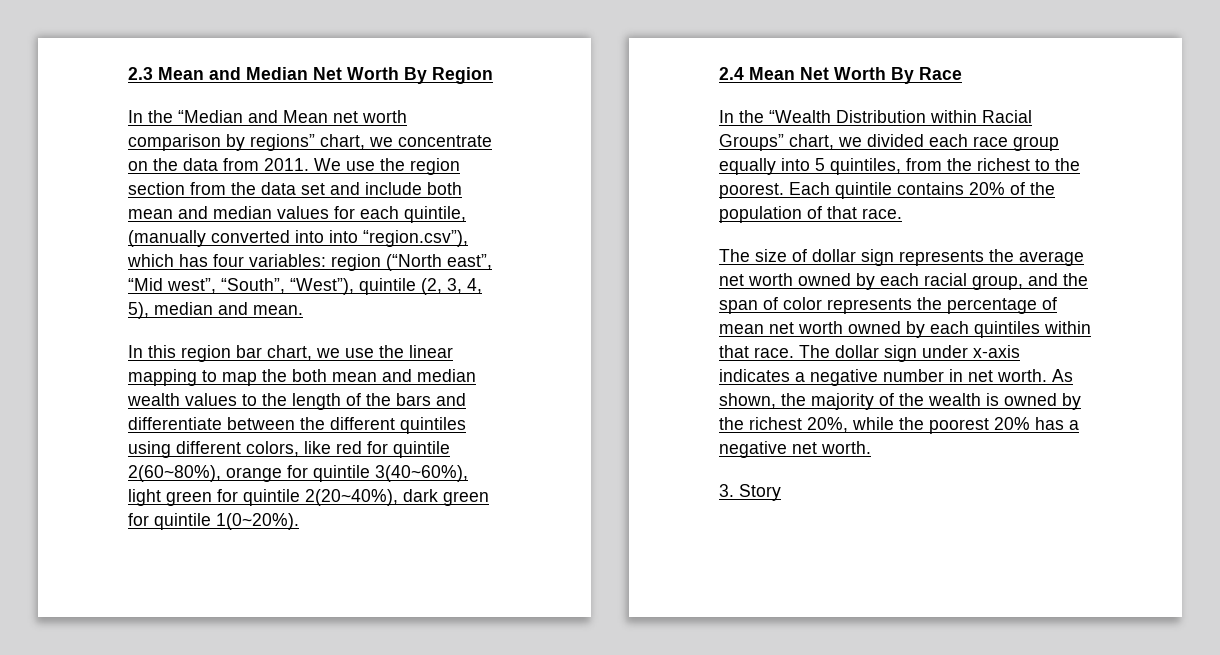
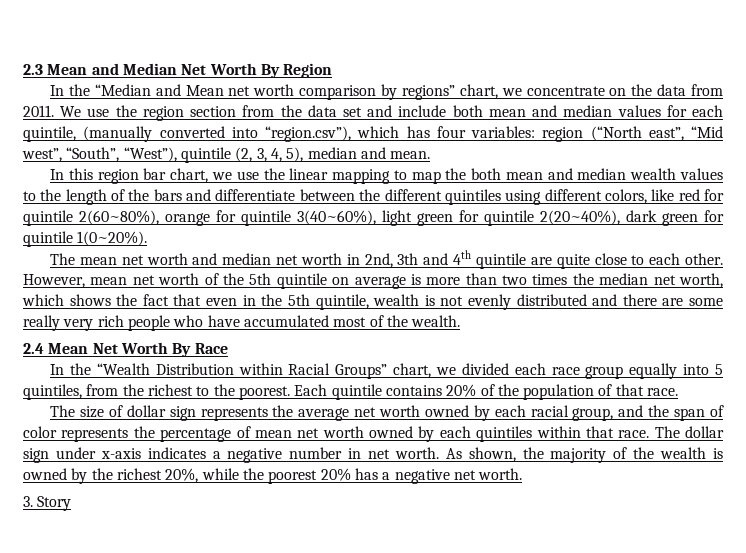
[329,230,358,243] into -> (258, 132) none
(299, 521) none -> [50,250,723,269] [23,273,724,289] [22,294,723,310] [23,315,461,331] // The mean net worth and median net worth in 2nd, 3th and 4th quintile are quite close to each other. However, mean net worth of the 5th quintile on average is more than two times the median net worth, which shows the fact that even in the 5th quintile, wealth is not evenly distributed and there are some really very rich people who have accumulated most of the wealth.

